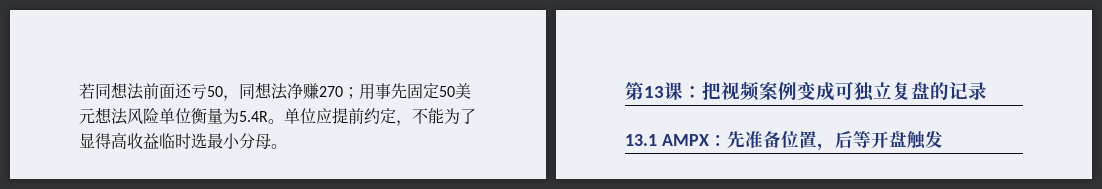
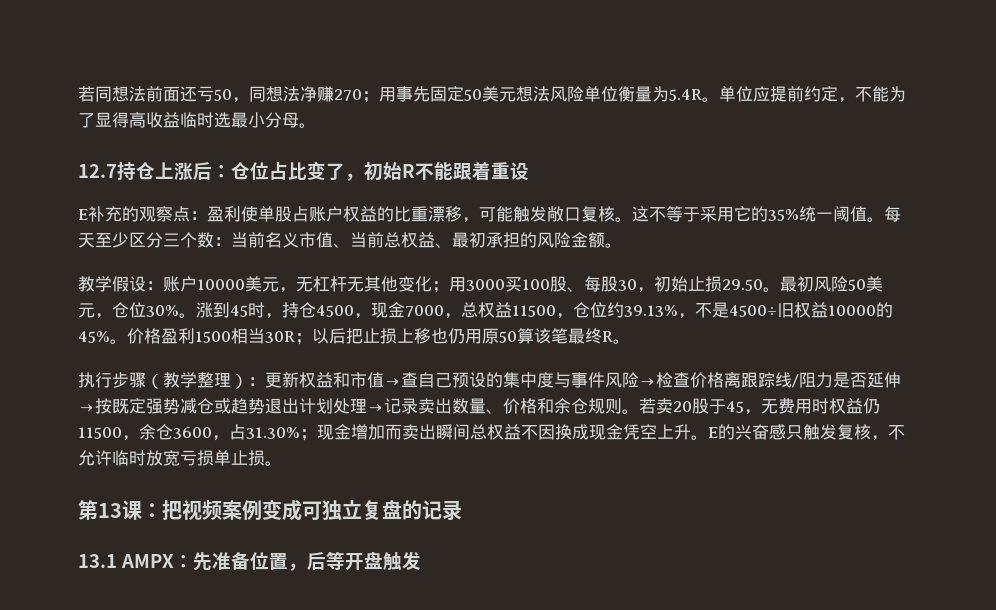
(287, 146) none -> [78,161,529,181] [78,206,901,223] [78,232,622,248] [78,276,883,293] [78,302,893,319] [78,328,630,345] [78,372,901,389] [78,398,880,415] [78,424,905,441] [78,450,282,466] // 12.7持仓上涨后：仓位占比变了，初始R不能跟着重设 // E补充的观察点：盈利使单股占账户权益的比重漂移，可能触发敞口复核。这不等于采用它的35%统一阈值。每天至少区分三个数：当前名义市值、当前总权益、最初承担的风险金额。 // 教学假设：账户10000美元，无杠杆无其他变化；用3000买100股、每股30，初始止损29.50。最初风险50美元，仓位30%。涨到45时，持仓4500，现金7000，总权益11500，仓位约39.13%，不是4500÷旧权益10000的45%。价格盈利1500相当30R；以后把止损上移也仍用原50算该笔最终R。 // 执行步骤（教学整理）：更新权益和市值→查自己预设的集中度与事件风险→检查价格离跟踪线/阻力是否延伸→按既定强势减仓或趋势退出计划处理→记录卖出数量、价格和余仓规则。若卖20股于45，无费用时权益仍11500，余仓3600，占31.30%；现金增加而卖出瞬间总权益不因换成现金凭空上升。E的兴奋感只触发复核，不允许临时放宽亏损单止损。

